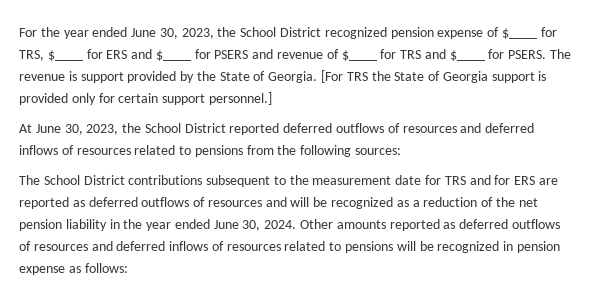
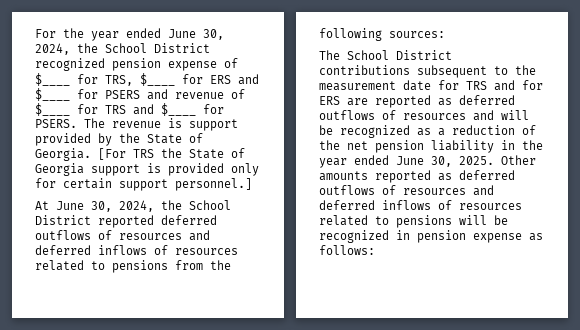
[181,28,214,39] 2023, -> [35,43,70,55] 2024,
[86,124,119,135] 2023, -> [119,200,154,212] 2024,
[264,220,297,229] 2024. -> [459,156,494,165] 2025.

